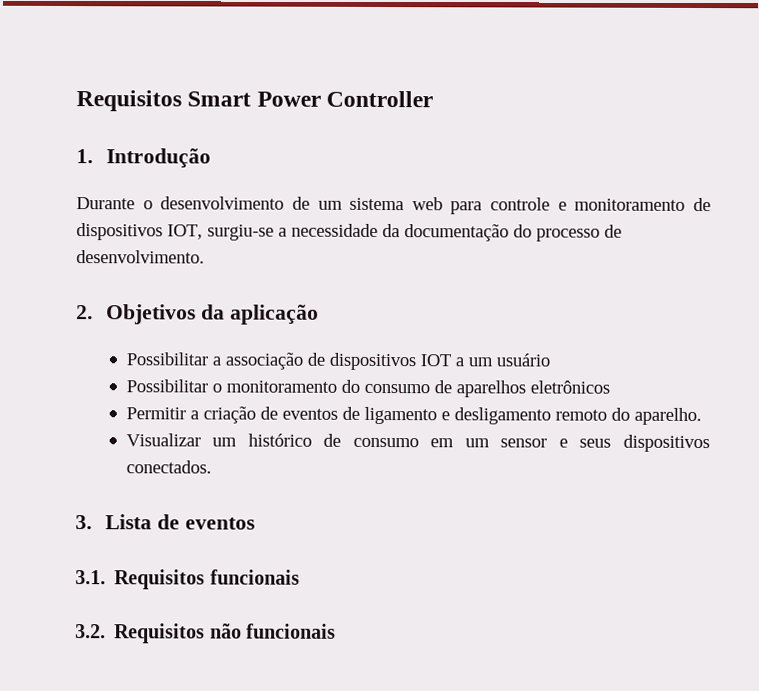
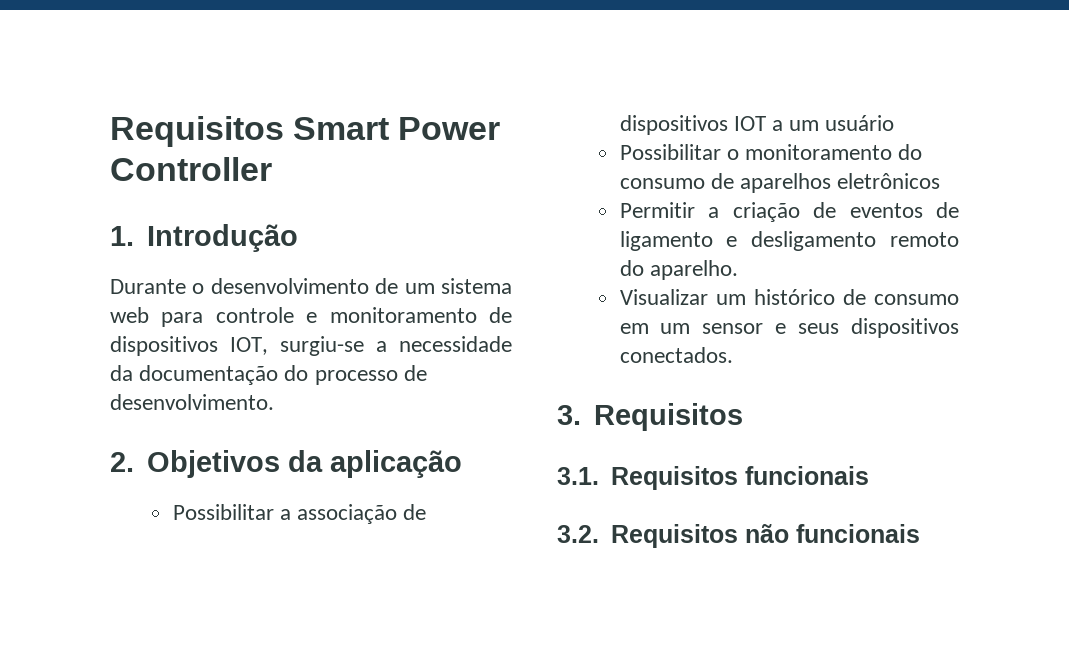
[105,514,256,530] Lista de eventos -> [594,403,744,431] Requisitos

